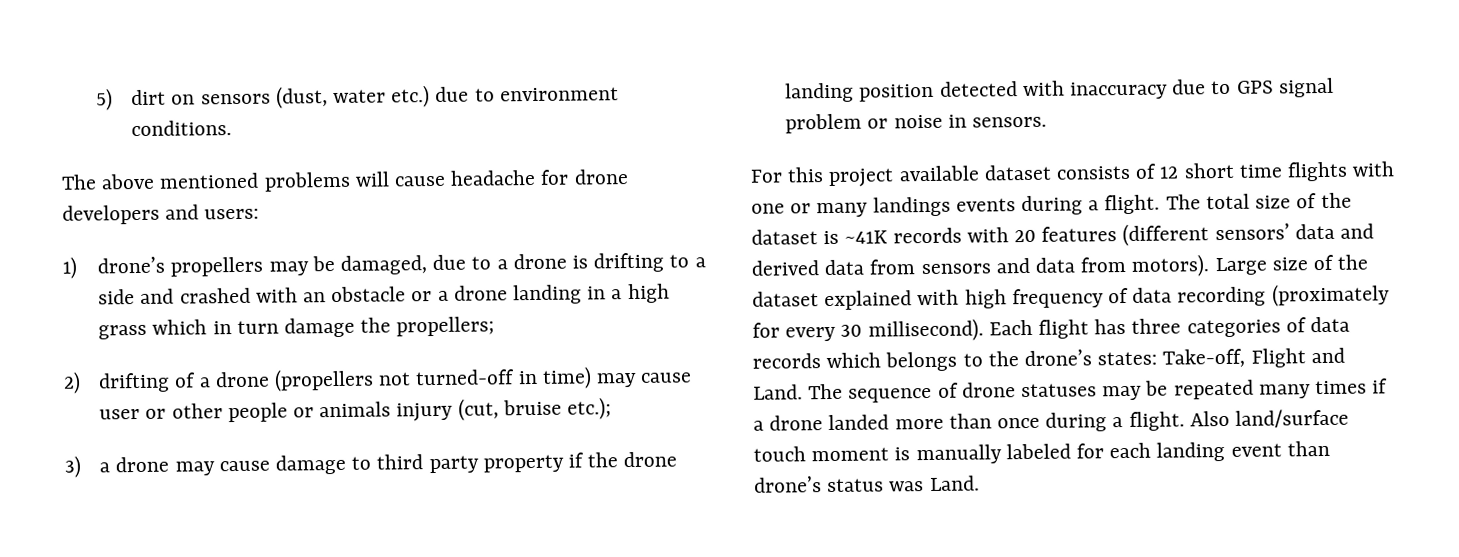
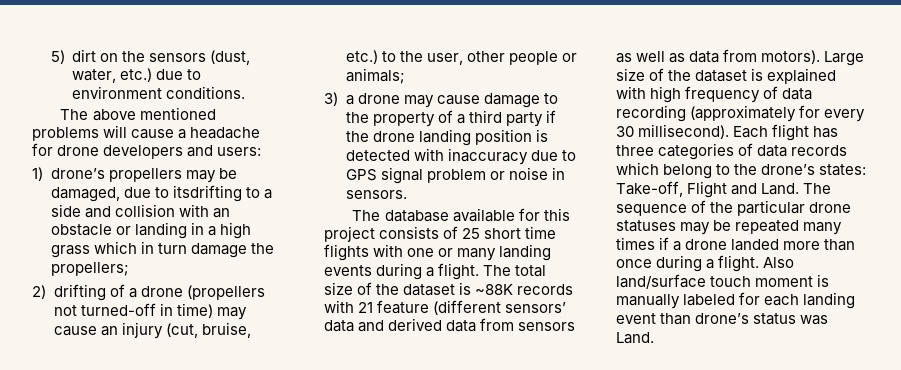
(196, 99) none -> [122,51,146,62] the
[333,89,387,104] water -> [72,69,117,83] water,
(447, 181) none -> [178,129,187,139] a
[496,252,665,273] a drone is drifting -> [172,185,242,202] itsdrifting
[179,287,251,304] crashed -> [114,204,175,217] collision
[437,285,508,301] a drone -> (131, 230) none
[99,397,612,423] user or other people or animals injury (cut, bruise etc.); -> [100,322,251,339] [345,50,577,65] [345,68,405,84] an injury (cut, bruise, etc.) to the user, other people or animals;
(372, 463) none -> [345,110,465,127] the property of a
[482,454,564,473] property -> (543, 119) none
(935, 92) none -> [535,129,548,142] is
[750,164,1052,187] For this project available dataset -> [352,208,570,222] [324,226,375,242] The database available for this project
[1159,166,1180,179] 12 -> [462,228,481,239] 25
[872,196,951,217] landings -> [499,244,552,261] landing
[844,230,889,244] ~41K -> [475,284,514,295] ~88K
[1014,226,1118,243] 20 features -> [358,300,430,314] 21 feature
[995,257,1030,274] and -> [616,51,686,63] as well as
(819, 299) none -> [751,68,764,81] is
[1271,283,1390,307] (proximately -> [690,105,797,122] (approximately
[885,351,958,372] belongs -> [663,164,713,179] belong
(959, 390) none -> [710,200,806,216] the particular

